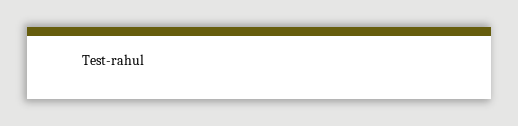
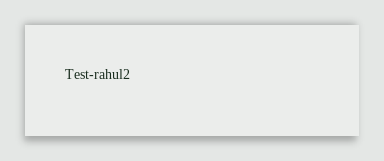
[82,54,144,65] Test-rahul -> [65,69,130,79] Test-rahul2

